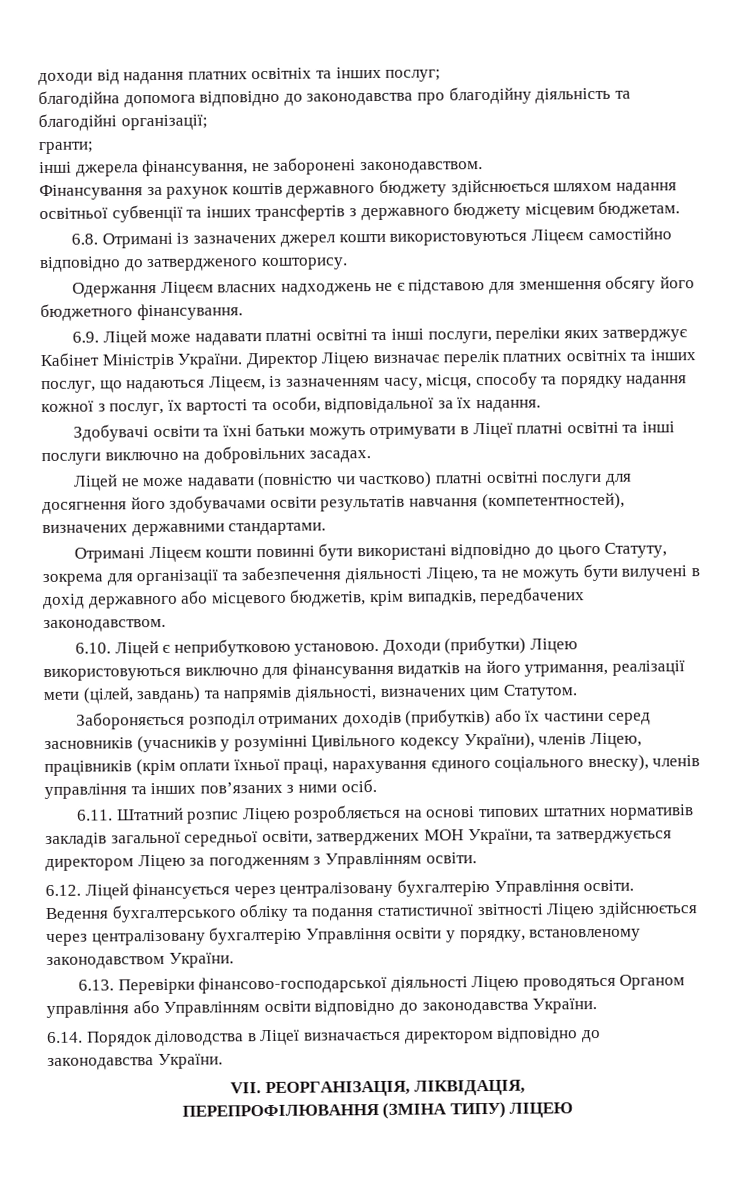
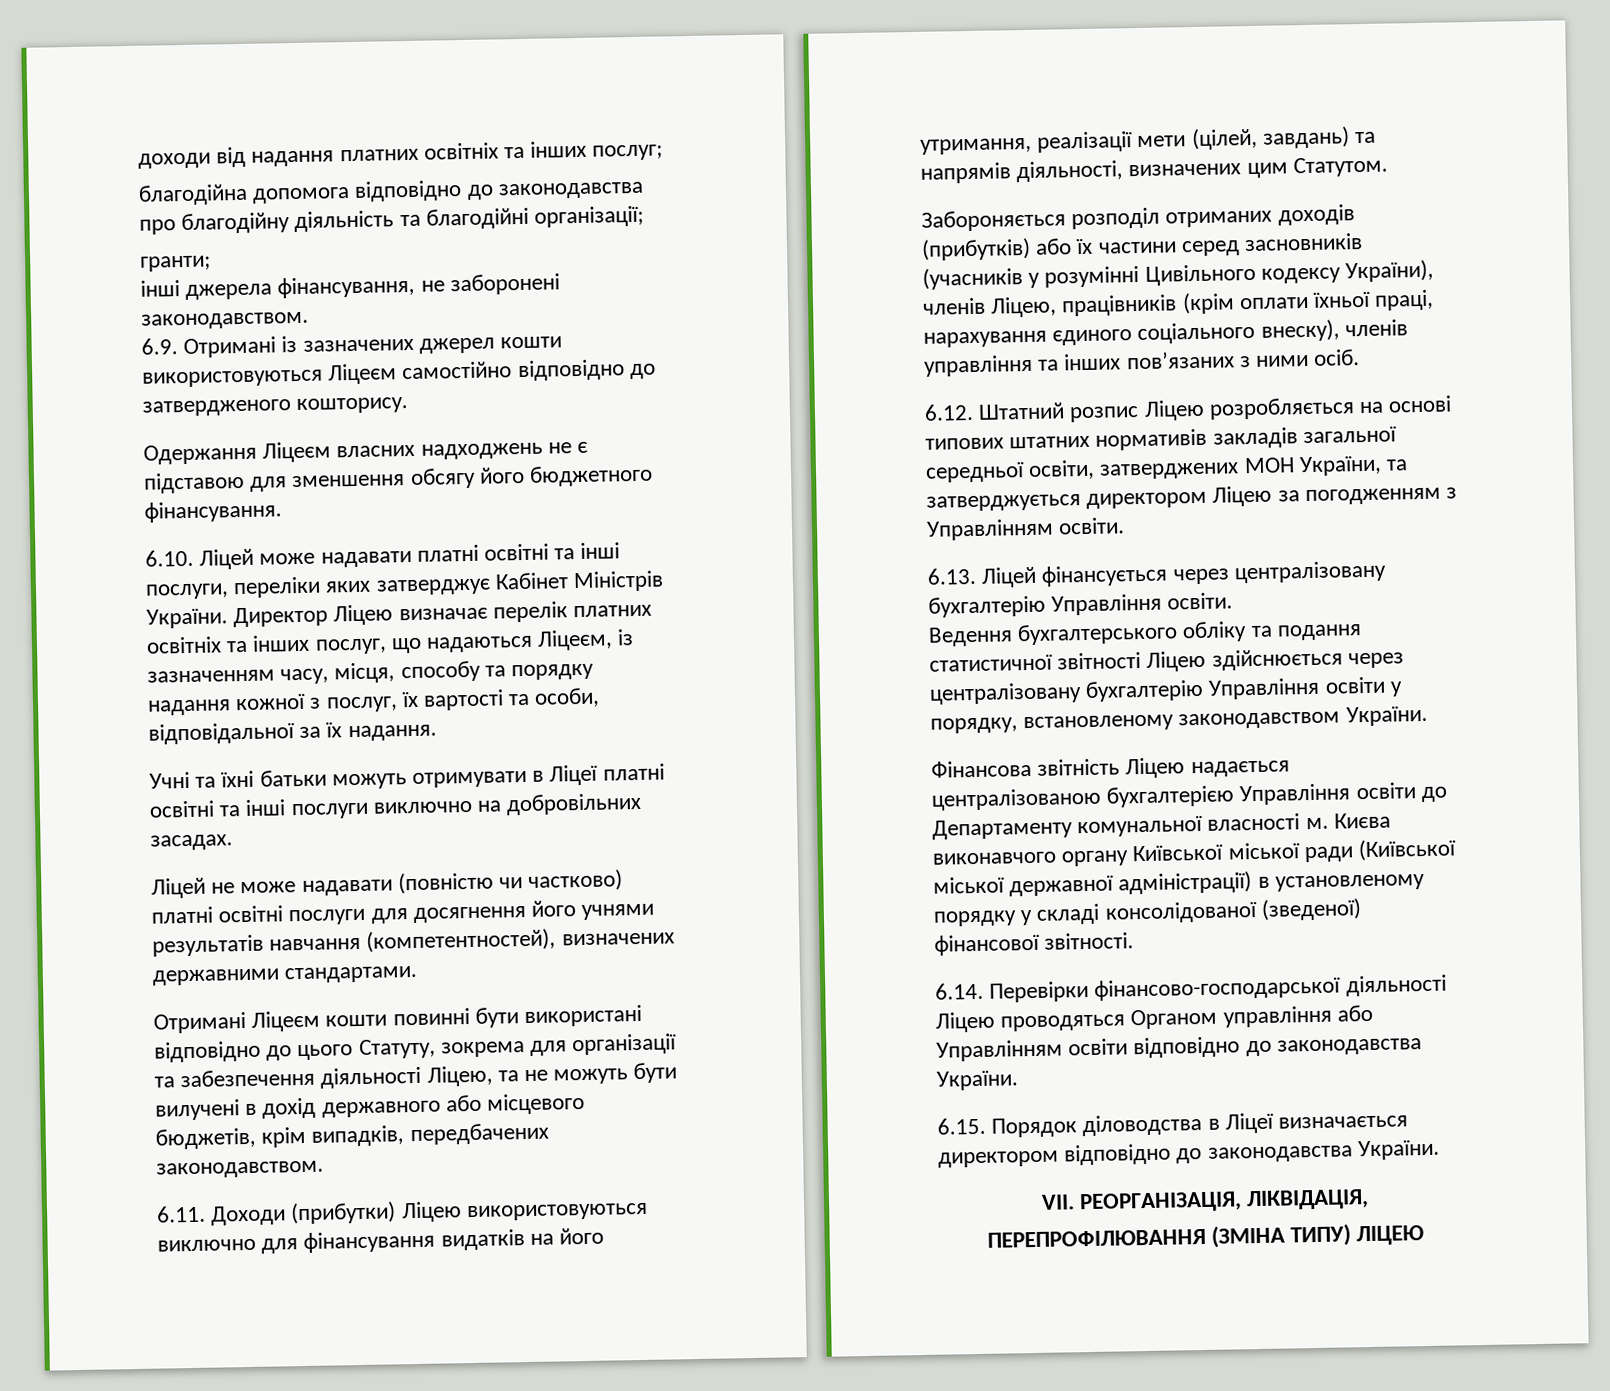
[39,179,677,201] [39,200,681,223] [70,233,98,245] Фінансування за рахунок коштів державного бюджету здійснюється шляхом надання освітньої субвенції та інших трансфертів з державного бюджету місцевим бюджетам. // 6.8. -> [141,338,178,355] 6.9.
[71,331,99,343] 6.9. -> [145,549,194,567] 6.10.
[72,424,200,442] Здобувачі освіти -> [149,771,190,789] Учні
[169,495,317,513] здобувачами освіти -> [581,903,655,921] учнями
[74,638,380,658] 6.10. Ліцей є неприбутковою установою. -> [156,1205,206,1223] 6.11.
[75,809,113,821] 6.11. -> [924,403,974,421] 6.12.
[45,884,81,897] 6.12. -> [927,567,977,585] 6.13.
[77,979,114,991] 6.13. -> [931,757,1290,779] [931,782,1447,811] [932,812,1391,840] [932,838,1458,867] [933,871,1425,897] [933,898,1362,927] [934,932,1135,956] [935,982,984,1000] Фінансова звітність Ліцею надається централізованою бухгалтерією Управління освіти до Департаменту комунальної власності м. Києва виконавчого органу Київської міської ради (Київської міської державної адміністрації) в установленому порядку у складі консолідованої (зведеної) фінансової звітності. // 6.14.
[47,1031,83,1044] 6.14. -> [937,1117,986,1135] 6.15.

